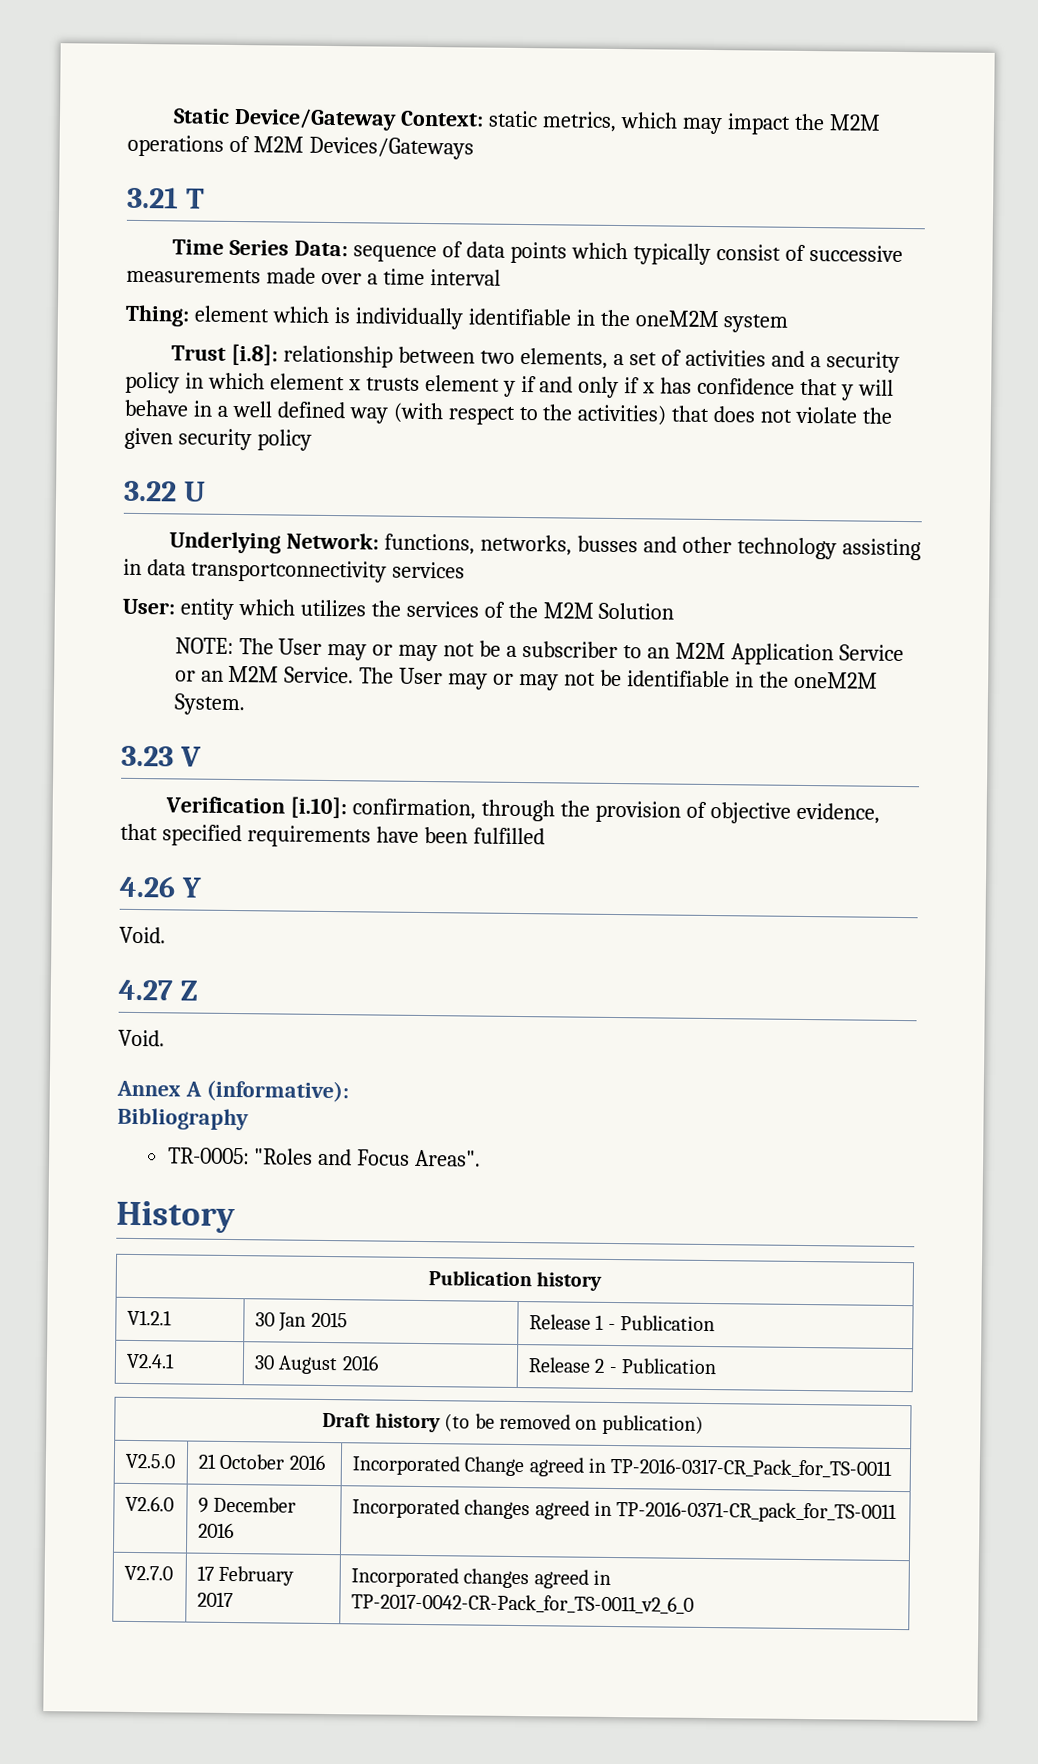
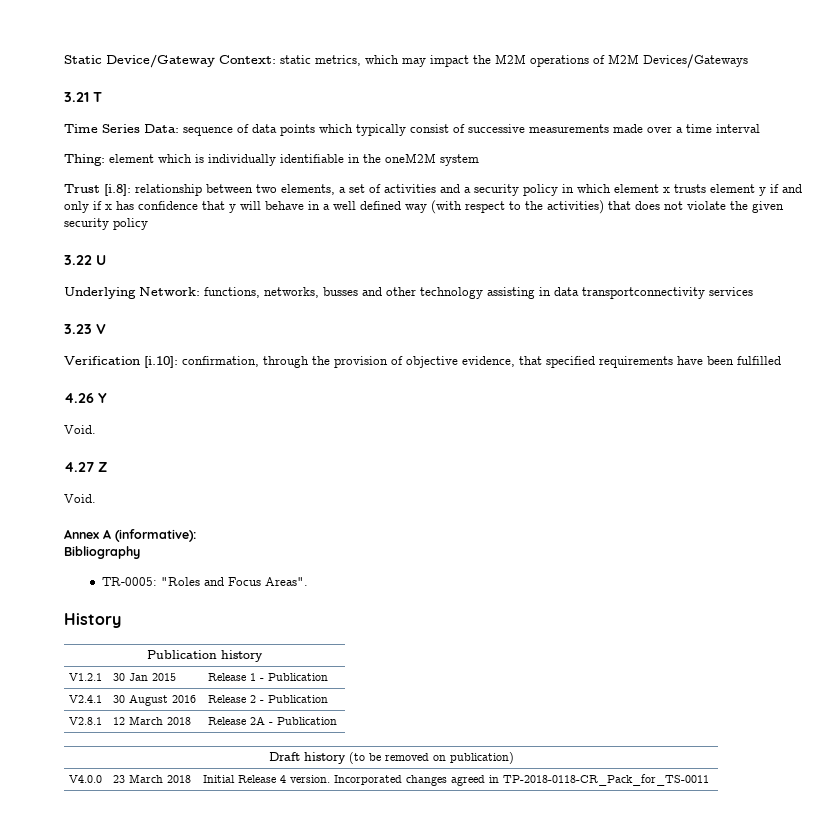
[122,598,675,620] [174,637,904,666] [174,665,878,691] [173,693,245,716] // User: entity which utilizes the services of the M2M Solution // NOTE: The User may or may not be a subscriber to an M2M Application Service or an M2M Service. The User may or may not be identifiable in the oneM2M System. -> (753, 291) none
(718, 1366) none -> [69,717,103,725] [113,716,192,725] [208,716,338,725] // V2.8.1 | 12 March 2018 | Release 2A - Publication
[124,1453,175,1469] [197,1453,325,1470] [351,1455,893,1478] [124,1495,174,1512] [197,1496,297,1513] [197,1522,234,1539] [351,1498,898,1523] [123,1565,173,1581] [196,1565,295,1586] [196,1591,233,1608] [350,1567,612,1589] [350,1593,694,1614] V2.5.0 | 21 October 2016 | Incorporated Change agreed in TP-2016-0317-CR_Pack_for_TS-0011 // V2.6.0 | 9 December 2016 | Incorporated changes agreed in TP-2016-0371-CR_pack_for_TS-0011 // V2.7.0 | 17 February 2017 | Incorporated changes agreed in TP-2017-0042-CR-Pack_for_TS-0011_v2_6_0 -> [69,775,103,783] [113,774,192,783] [203,774,710,786] V4.0.0 | 23 March 2018 | Initial Release 4 version. Incorporated changes agreed in TP-2018-0118-CR_Pack_for_TS-0011

